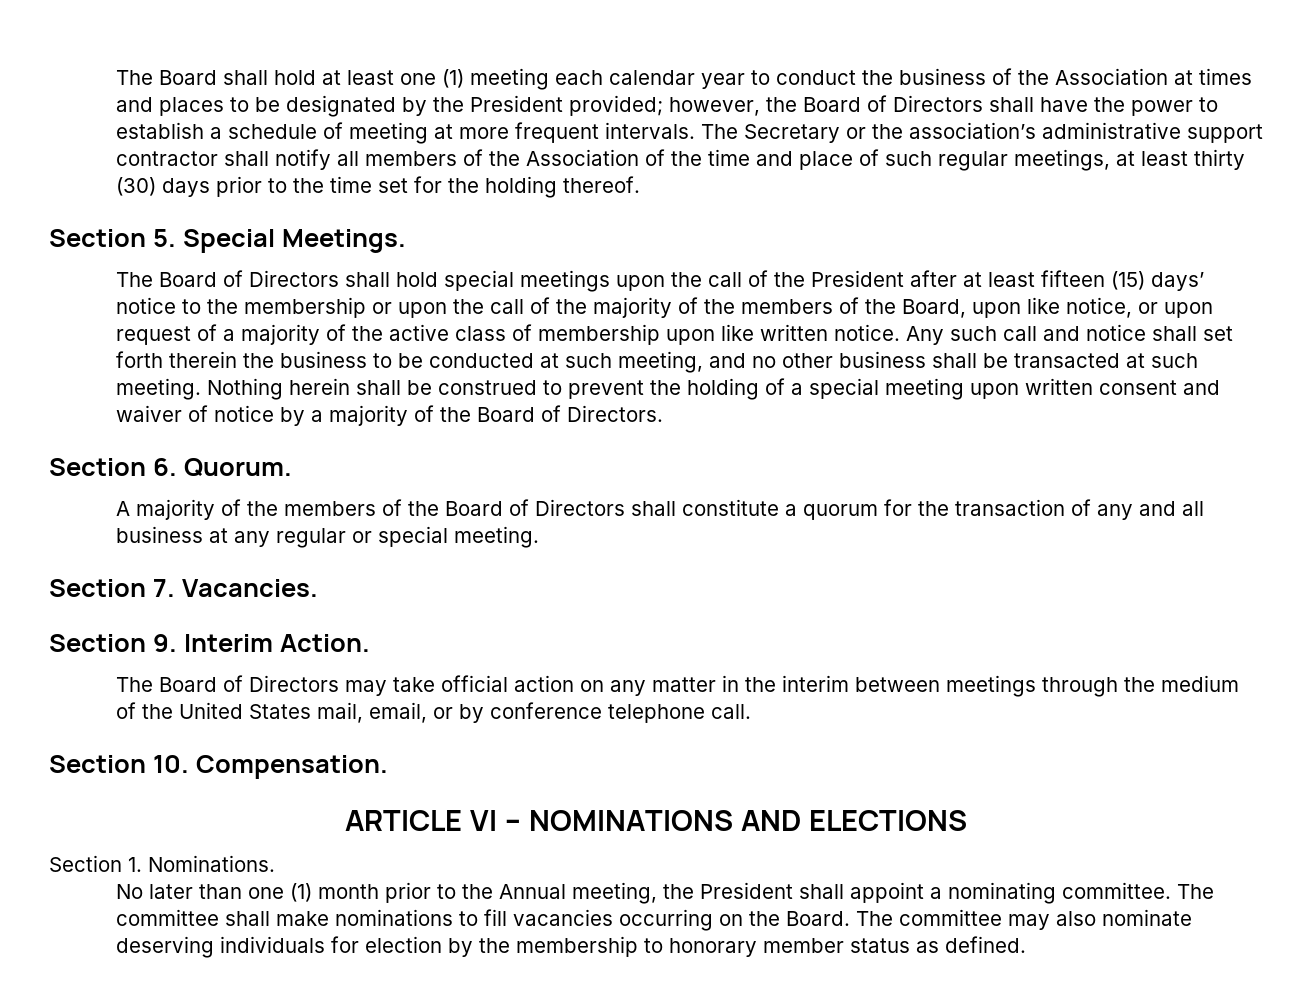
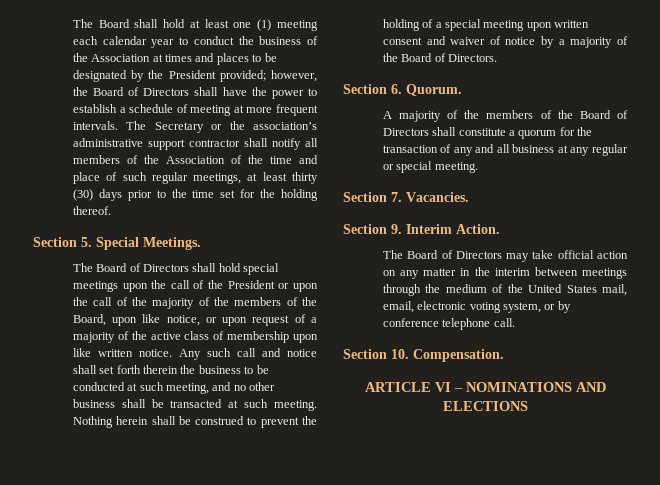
[909,270,1204,291] [115,297,366,318] after at least fifteen (15) days’ notice to the membership -> (275, 284) none
(427, 712) none -> [417,301,542,313] electronic voting system,
[49,855,275,872] [115,882,1214,904] [115,909,1192,931] [115,936,1026,958] // Section 1. Nominations. // No later than one (1) month prior to the Annual meeting, the President shall appoint a nominating committee. The committee shall make nominations to fill vacancies occurring on the Board. The committee may also nominate deserving individuals for election by the membership to honorary member status as defined. -> (528, 406) none

